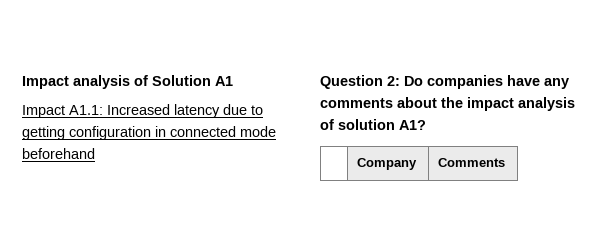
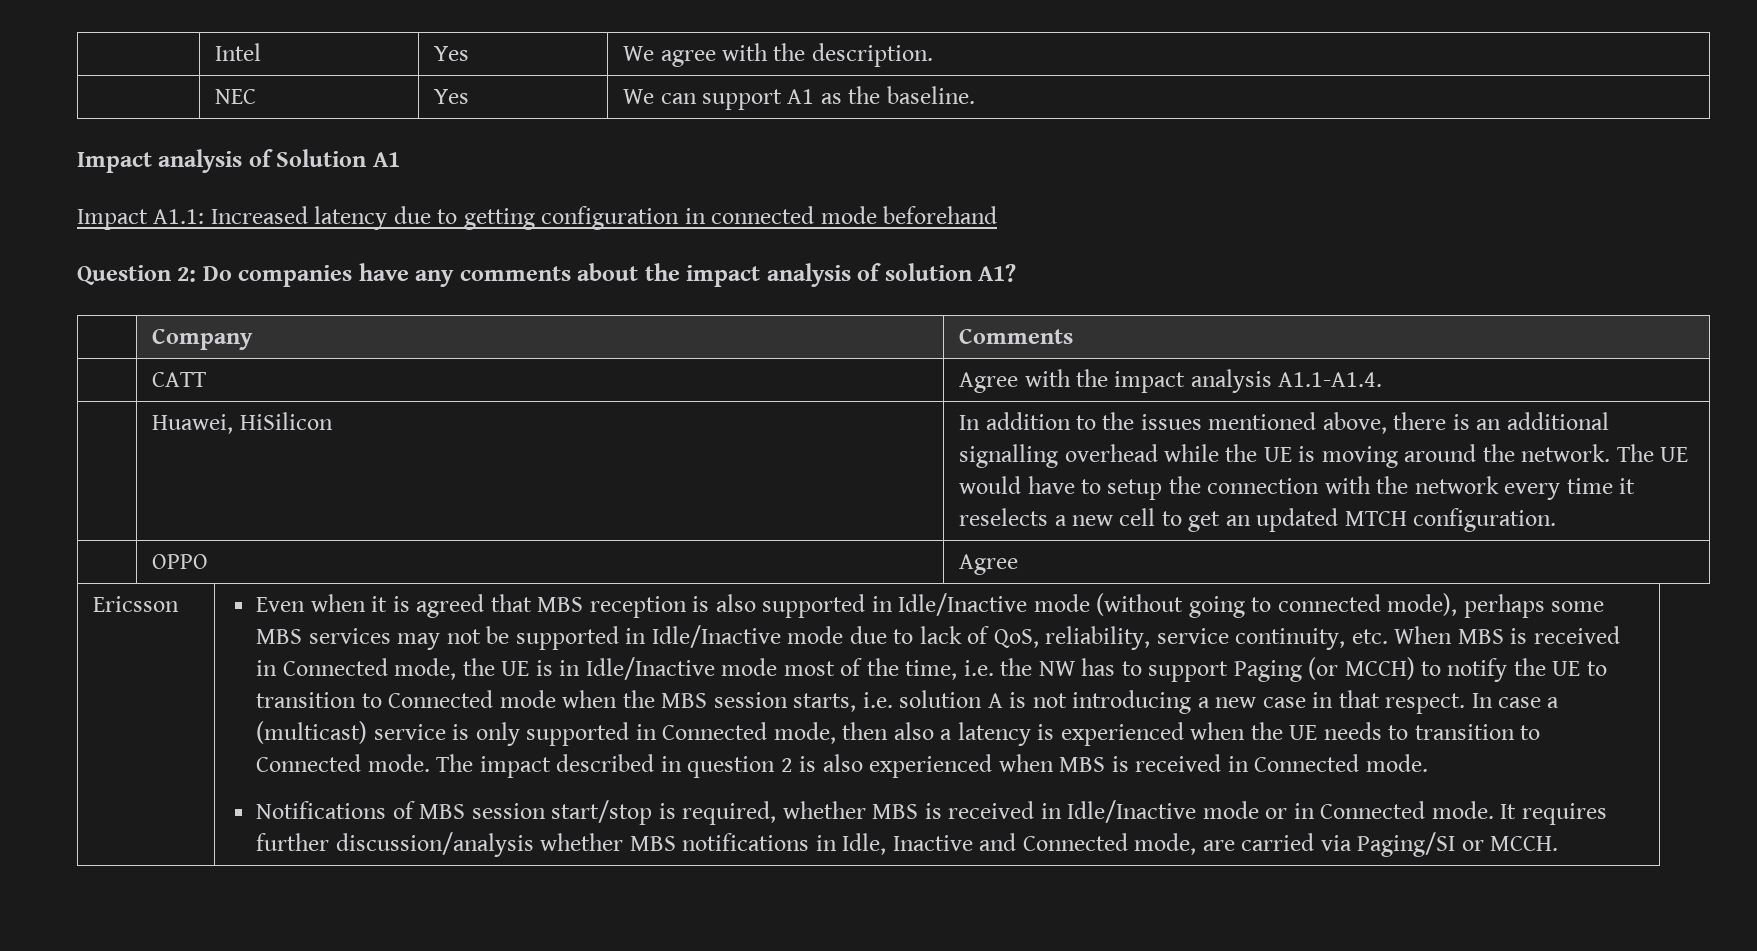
(22, 82) none -> [215,43,262,61] [434,46,470,61] [623,43,933,67] [215,89,257,104] [434,89,470,104] [623,86,975,110] | Intel | Yes | We agree with the description. // | NEC | Yes | We can support A1 as the baseline. //
(506, 162) none -> [152,372,207,387] [959,369,1383,393] [152,412,333,434] [959,412,1609,434] [959,444,1689,468] [959,476,1636,500] [959,508,1557,532] [152,554,209,569] [959,554,1019,575] [93,596,180,612] [256,593,1605,618] [256,625,1620,650] [256,657,1607,682] [256,690,1560,714] [256,721,1541,746] [256,754,1428,778] [256,800,1607,825] [256,832,1559,857] // | CATT | Agree with the impact analysis A1.1-A1.4. // | Huawei, HiSilicon | In addition to the issues mentioned above, there is an additional signalling overhead while the UE is moving around the network. The UE would have to setup the connection with the network every time it reselects a new cell to get an updated MTCH configuration. // | OPPO | Agree // Ericsson | Even when it is agreed that MBS reception is also supported in Idle/Inactive mode (without going to connected mode), perhaps some MBS services may not be supported in Idle/Inactive mode due to lack of QoS, reliability, service continuity, etc. When MBS is received in Connected mode, the UE is in Idle/Inactive mode most of the time, i.e. the NW has to support Paging (or MCCH) to notify the UE to transition to Connected mode when the MBS session starts, i.e. solution A is not introducing a new case in that respect. In case a (multicast) service is only supported in Connected mode, then also a latency is experienced when the UE needs to transition to Connected mode. The impact described in question 2 is also experienced when MBS is received in Connected mode. // Notifications of MBS session start/stop is required, whether MBS is received in Idle/Inactive mode or in Connected mode. It requires further discussion/analysis whether MBS notifications in Idle, Inactive and Connected mode, are carried via Paging/SI or MCCH.

